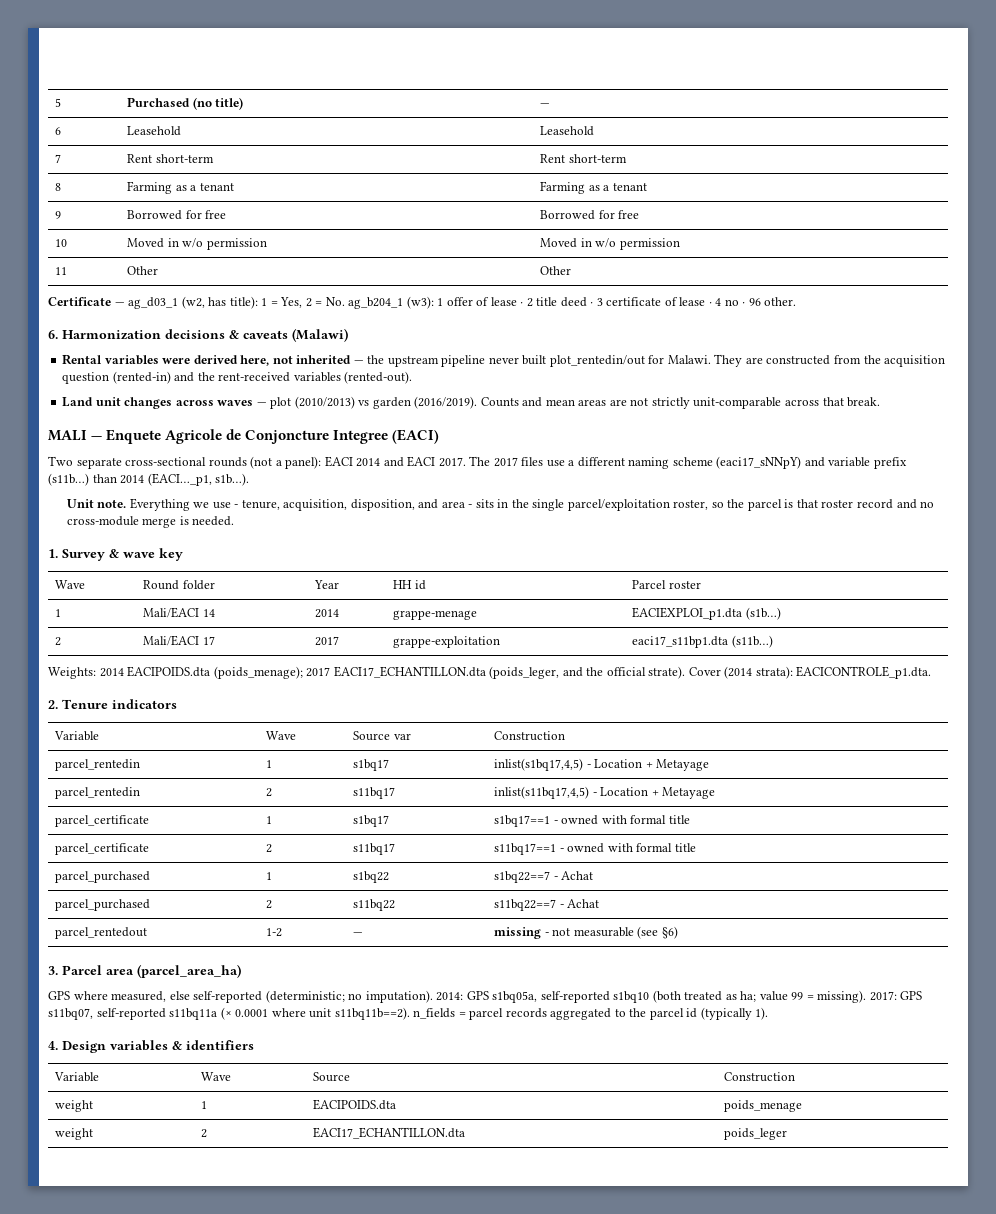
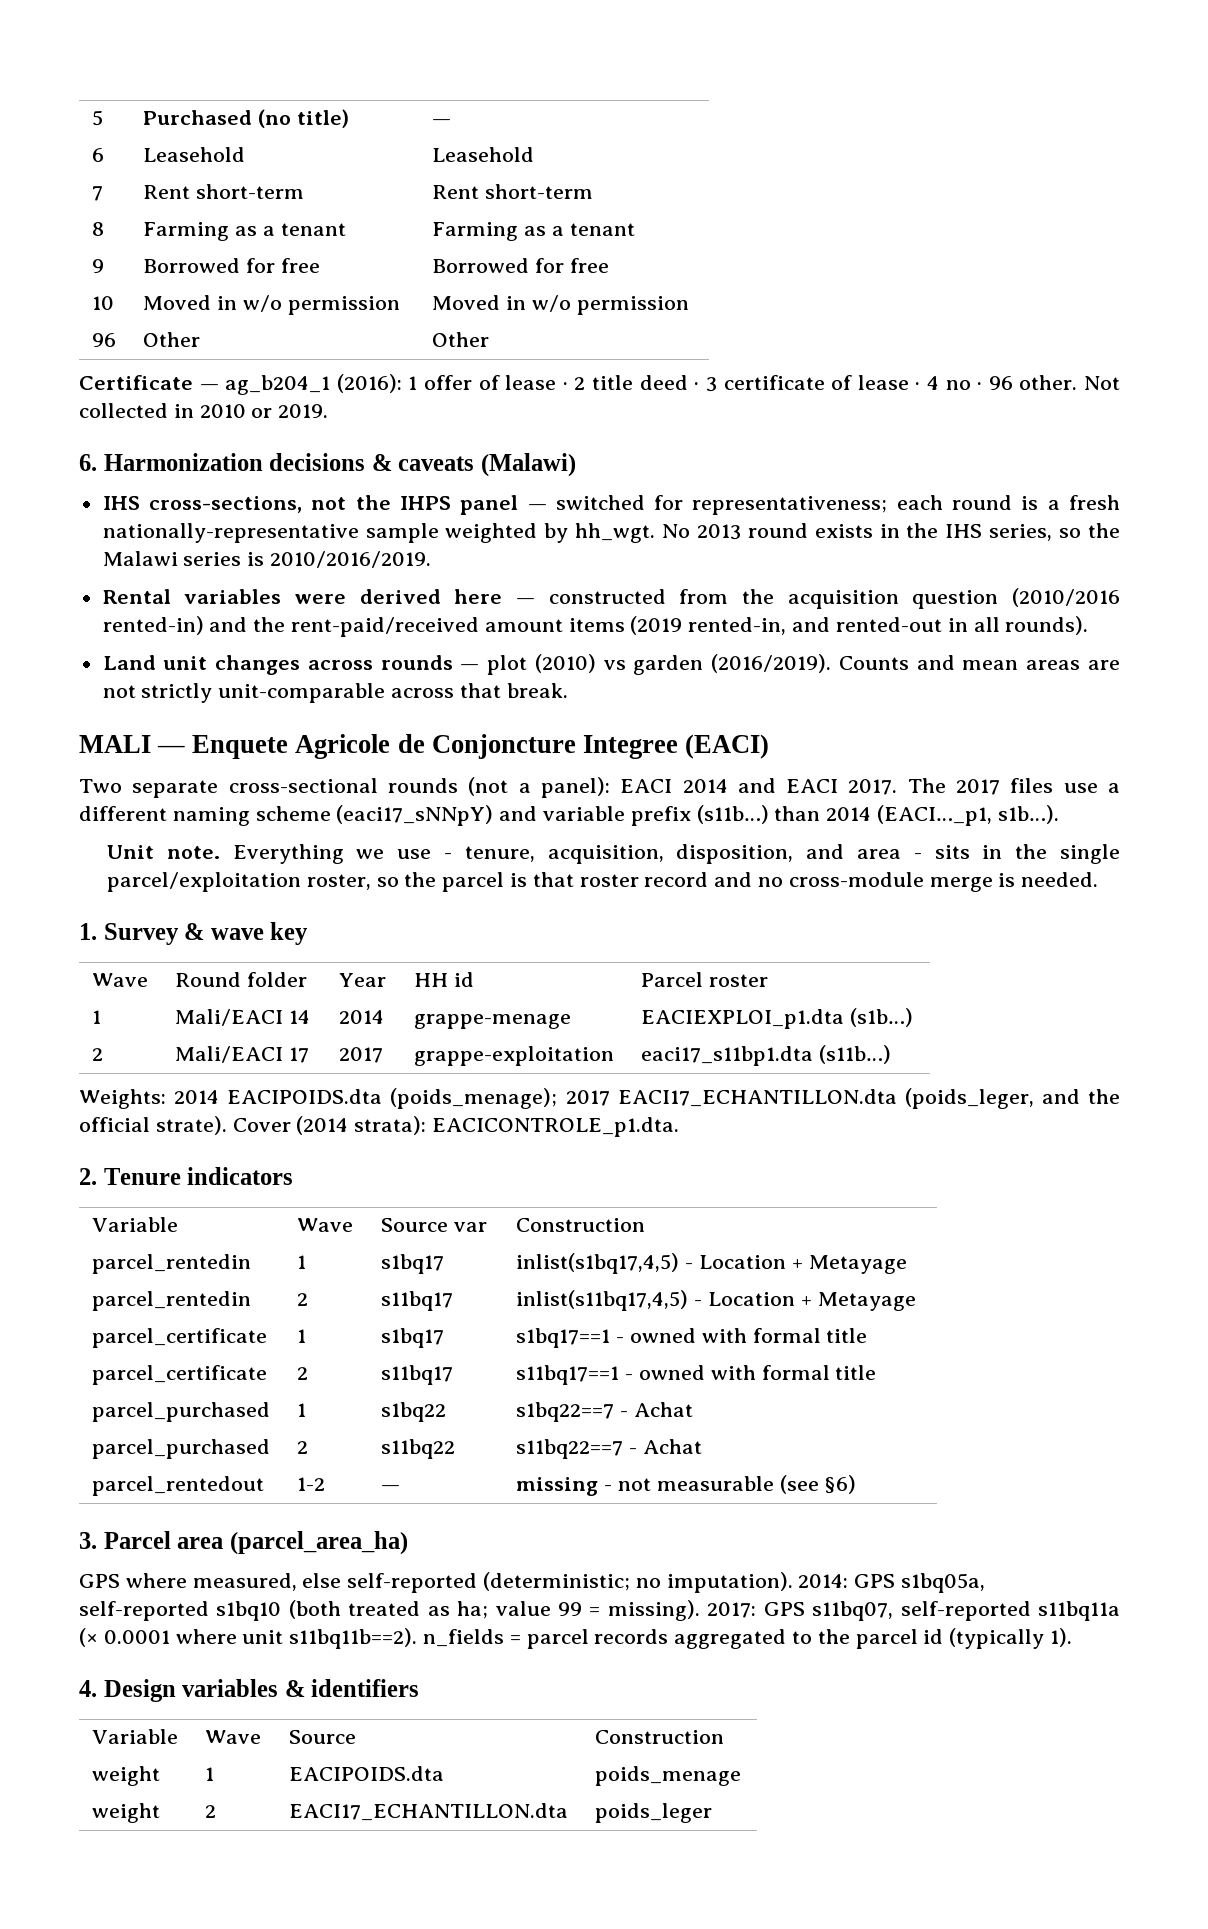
[55,267,68,275] 11 -> [92,333,117,347] 96
[128,296,434,309] ag_d03_1 (w2, has title): 1 = Yes, 2 = No. ag_b204_1 (w3): -> [225,374,402,395] ag_b204_1 (2016):
(797, 301) none -> [1084,376,1120,390] [79,403,329,418] Not collected in 2010 or 2019.
[62,354,763,367] Rental variables were derived here, not inherited — the upstream pipeline never built plot_rentedin/out for Malawi. They are -> [102,495,1121,515] [102,523,1120,543] [102,551,432,568] [102,589,535,604] IHS cross-sections, not the IHPS panel — switched for representativeness; each round is a fresh nationally-representative sample weighted by hh_wgt. No 2013 round exists in the IHS series, so the Malawi series is 2010/2016/2019. // Rental variables were derived here —
[112,371,413,384] (rented-in) and the rent-received variables (rented-out). -> [1011,588,1120,607] [102,616,1089,637] (2010/2016 rented-in) and the rent-paid/received amount items (2019 rented-in, and rented-out in all rounds).
[217,400,254,406] waves -> [380,655,453,670] rounds
[294,396,355,409] (2010/2013) -> [534,654,596,673] (2010)

